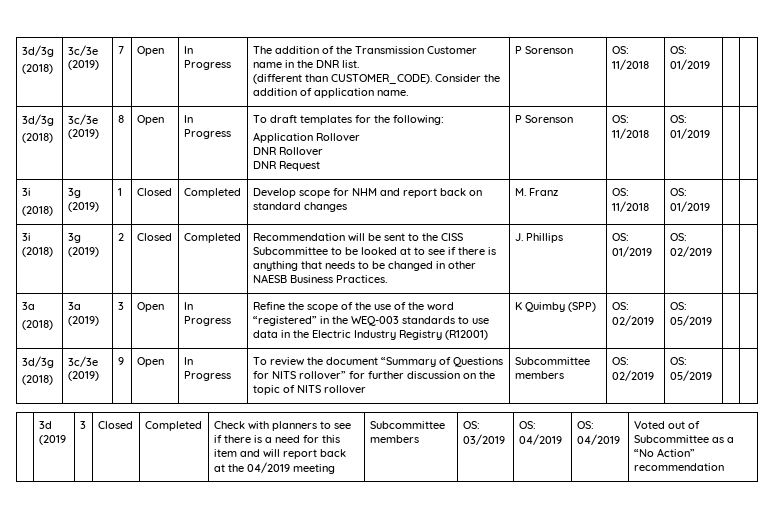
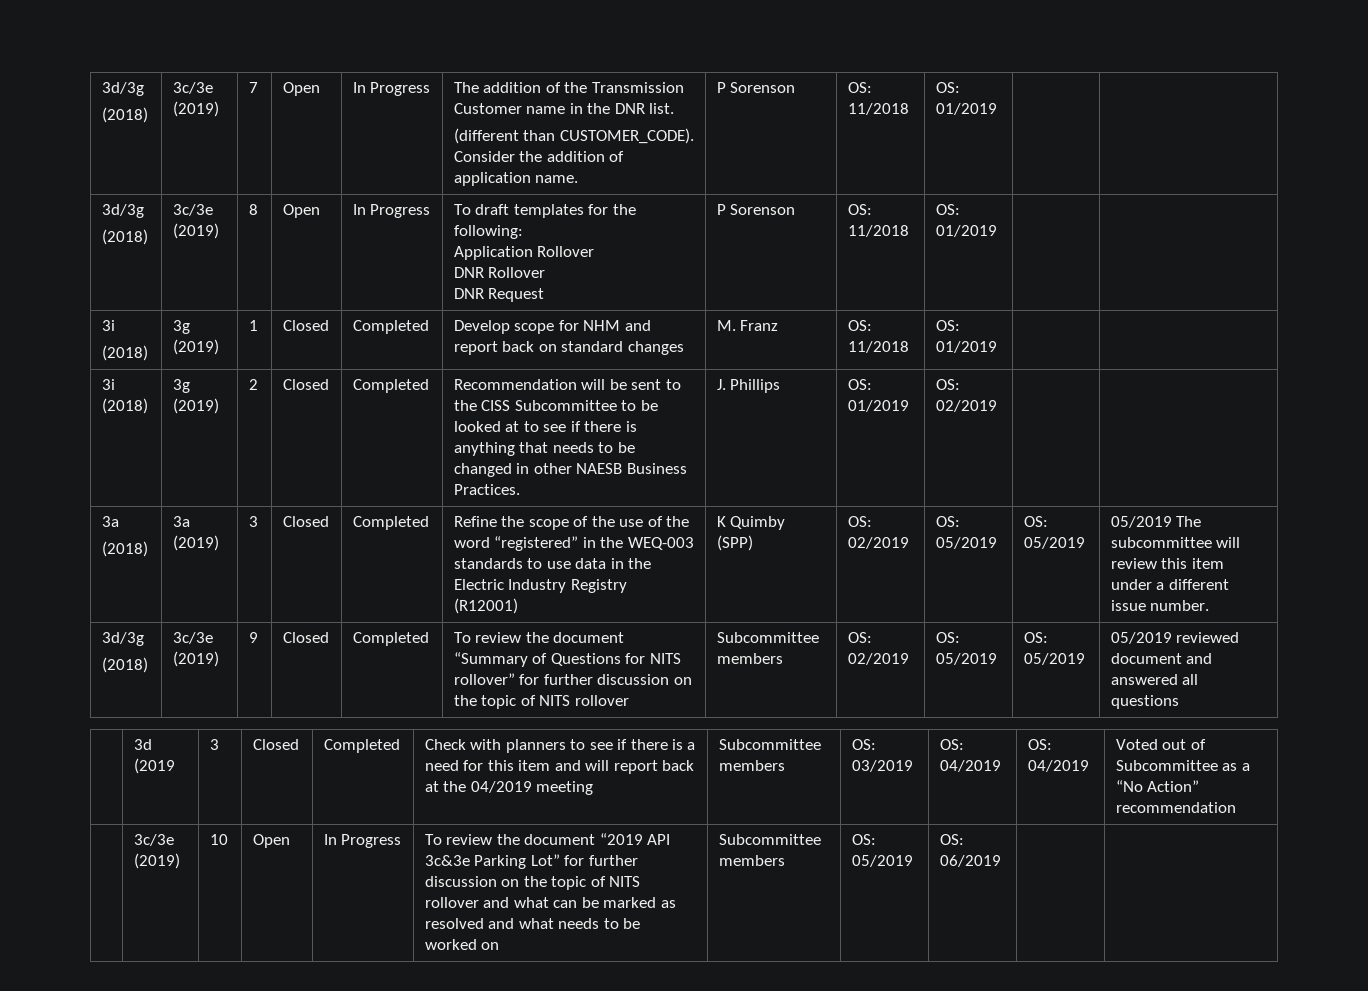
[136,302,164,312] [183,302,193,310] [183,316,231,326] Open | In Progress -> [282,516,329,527] [352,516,429,530] Closed | Completed
(712, 320) | -> [1023,516,1048,527] [1023,537,1085,549] [1110,516,1202,528] [1110,537,1241,548] [1110,558,1224,569] [1110,579,1229,590] [1110,600,1210,611] OS: 05/2019 | 05/2019 The subcommittee will review this item under a different issue number.
[136,357,164,367] [183,357,193,365] [183,371,231,381] Open | In Progress -> [282,632,329,643] [352,632,429,646] Closed | Completed
(712, 375) | -> [1023,632,1048,643] [1023,653,1085,665] [1110,632,1240,644] [1110,653,1213,664] [1110,674,1199,685] [1110,695,1179,709] OS: 05/2019 | 05/2019 reviewed document and answered all questions
(724, 467) none -> [133,834,174,846] [133,853,180,869] [209,834,228,845] [252,834,290,848] [323,834,402,848] [424,833,671,845] [424,854,638,869] [424,876,641,890] [424,897,676,908] [424,918,641,929] [424,939,500,950] [718,834,821,845] [718,855,785,866] [851,834,876,845] [851,855,913,867] [939,834,964,845] [939,855,1001,867] // | 3c/3e (2019) | 10 | Open | In Progress | To review the document “2019 API 3c&3e Parking Lot” for further discussion on the topic of NITS rollover and what can be marked as resolved and what needs to be worked on | Subcommittee members | OS: 05/2019 | OS: 06/2019 | |

